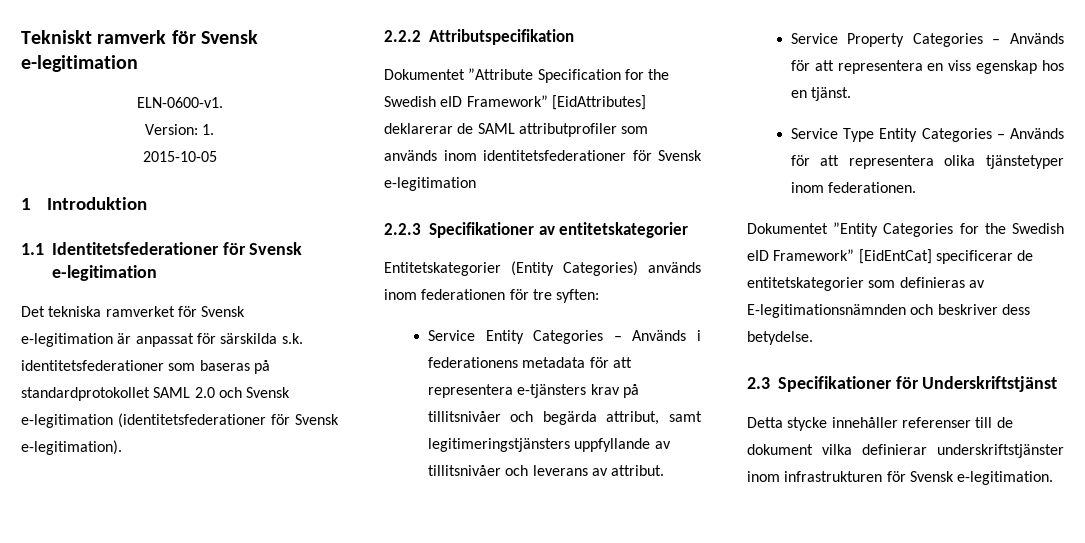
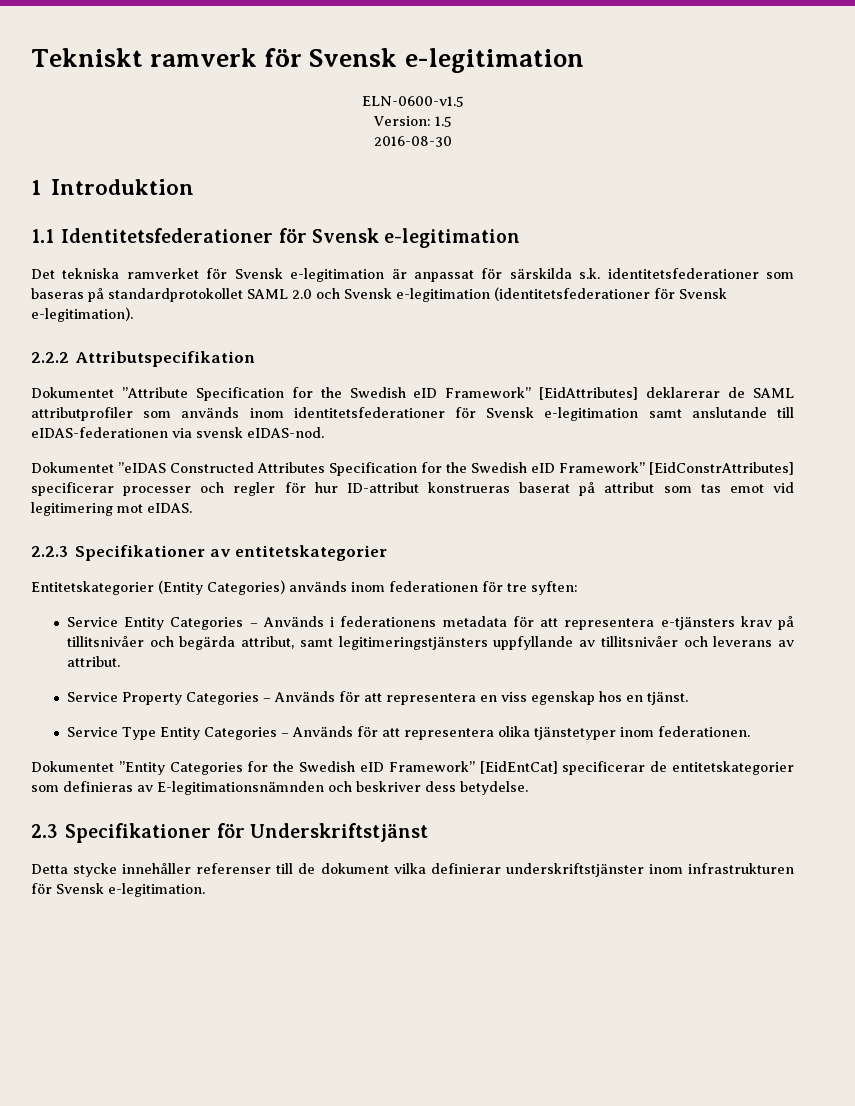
[136,97,223,108] ELN-0600-v1. -> [361,96,464,107] ELN-0600-v1.5
[202,124,215,135] [142,151,217,162] 1. // 2015-10-05 -> [434,116,452,127] [373,136,452,147] 1.5 // 2016-08-30
(476, 184) none -> [648,407,795,418] [31,427,324,438] [31,462,794,476] [31,482,794,496] [31,502,192,516] samt anslutande till eIDAS-federationen via svensk eIDAS-nod. // Dokumentet ”eIDAS Constructed Attributes Specification for the Swedish eID Framework” [EidConstrAttributes] specificerar processer och regler för hur ID-attribut konstrueras baserat på attribut som tas emot vid legitimering mot eIDAS.

